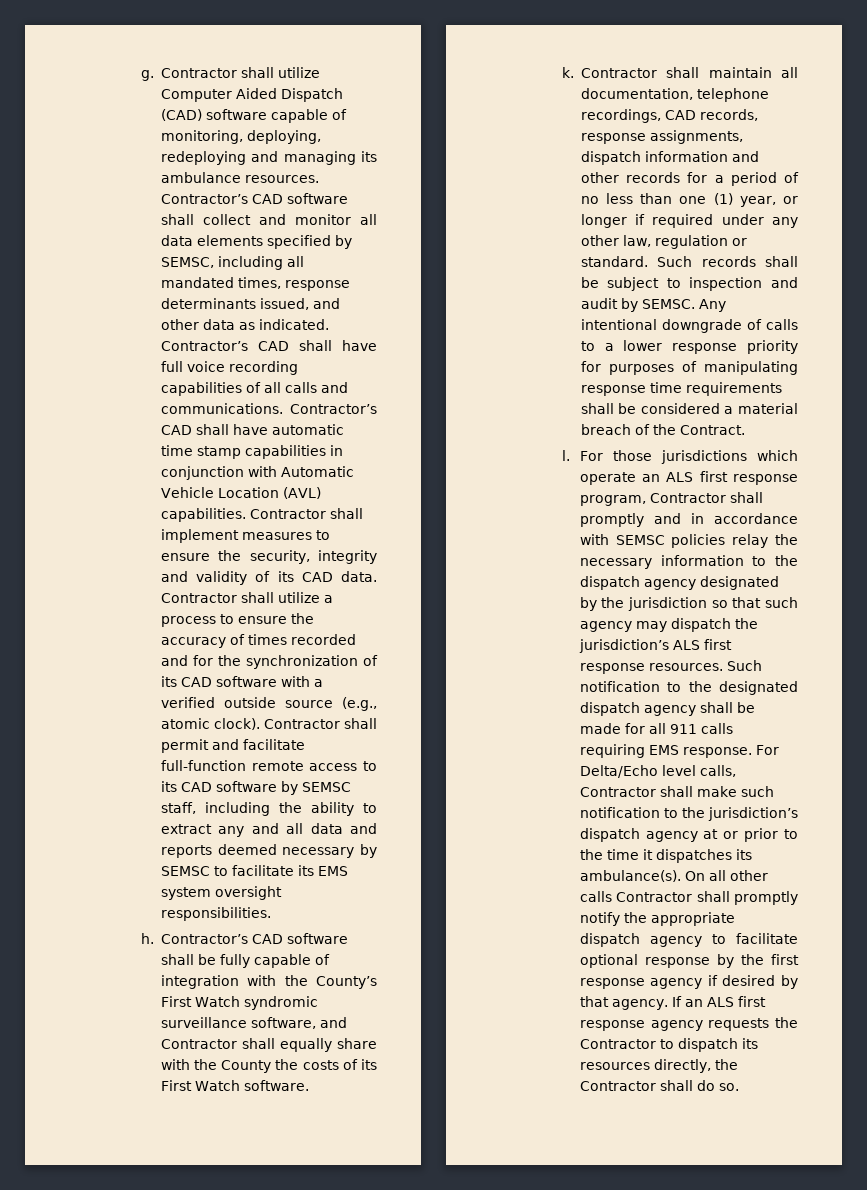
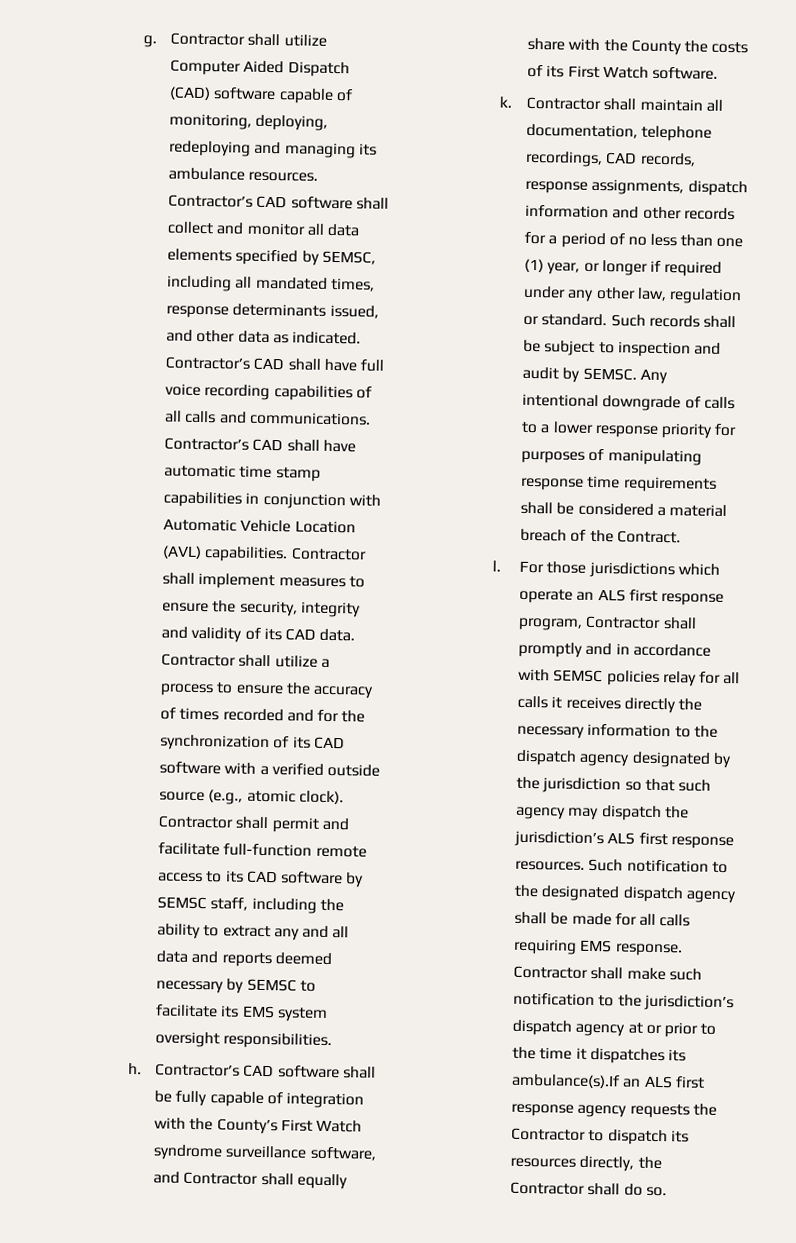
[243,996,318,1010] syndromic -> [153,1144,224,1161] syndrome
(769, 541) none -> [698,671,741,685] [517,695,676,714] for all calls it receives directly
[669,724,697,734] 911 -> (656, 919) none
[755,745,779,755] [579,765,736,778] For Delta/Echo level calls, -> (683, 950) none
[579,870,768,882] [579,891,798,905] [579,912,735,926] [579,933,798,947] [579,954,799,968] [579,975,798,989] [579,996,682,1010] ambulance(s). On all other calls Contractor shall promptly notify the appropriate dispatch agency to facilitate optional response by the first response agency if desired by that agency. If -> [511,1073,621,1089] ambulance(s).If

